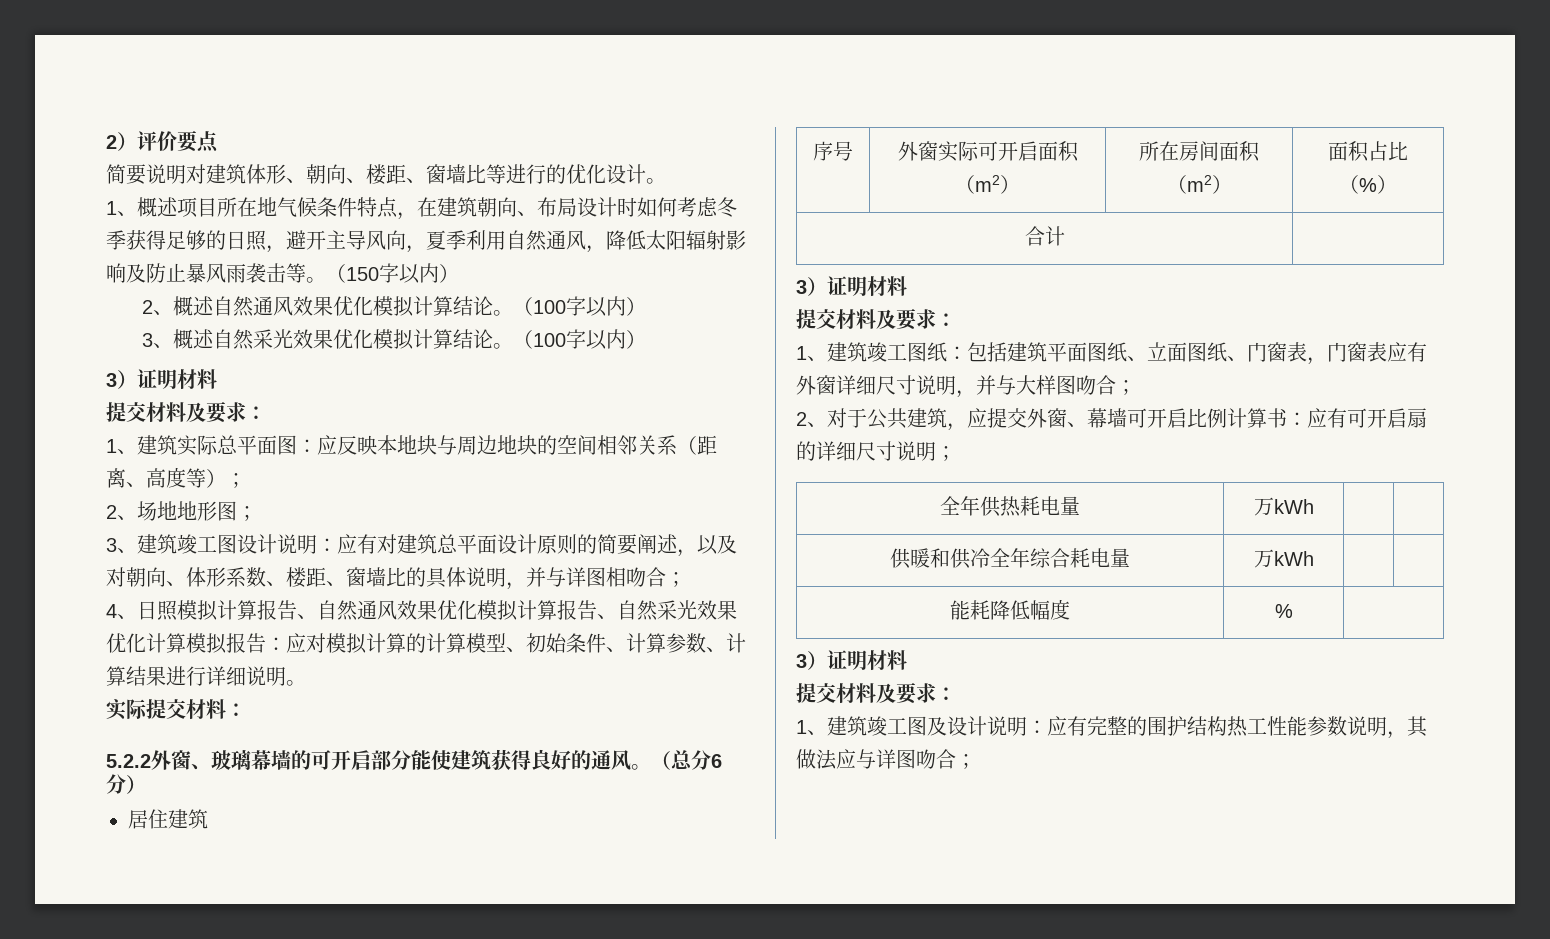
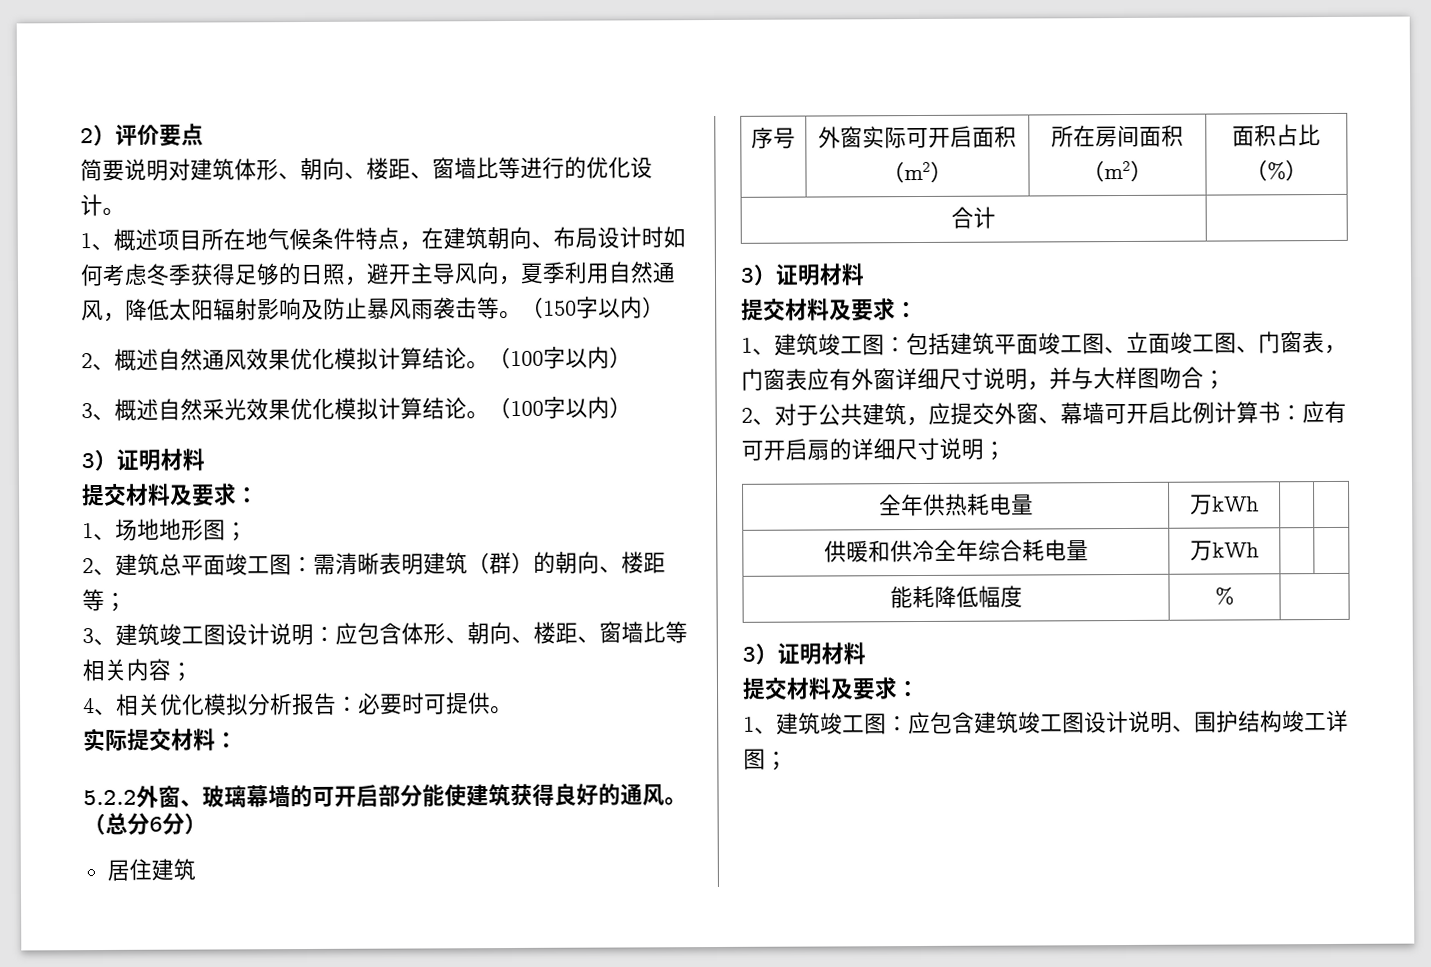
[137,435,717,456] [106,467,246,488] [106,501,237,521] 建筑实际总平面图：应反映本地块与周边地块的空间相邻关系（距离、高度等）； // 2、场地地形图 -> [115,518,248,542] [82,551,666,576] [82,588,105,612] 场地地形图； // 2、建筑总平面竣工图：需清晰表明建筑（群）的朝向、楼距等
[357,534,737,557] [106,567,686,590] [106,600,737,621] [106,633,746,654] [106,666,286,686] 有对建筑总平面设计原则的简要阐述，以及对朝向、体形系数、楼距、窗墙比的具体说明，并与详图相吻合； // 4、日照模拟计算报告、自然通风效果优化模拟计算报告、自然采光效果优化计算模拟报告：应对模拟计算的计算模型、初始条件、计算参数、计算结果进行详细说明 -> [357,621,688,645] [82,658,193,682] [83,692,491,716] 包含体形、朝向、楼距、窗墙比等相关内容； // 4、相关优化模拟分析报告：必要时可提供
[927,342,947,362] 纸 -> (885, 345) none
[1087,342,1227,362] 图纸、立面图纸 -> [1038,331,1237,355] 竣工图、立面竣工图
[927,716,1428,739] [796,749,956,770] 及设计说明：应有完整的围护结构热工性能参数说明，其做法应与详图吻合 -> [886,709,1349,735] [743,748,766,770] ：应包含建筑竣工图设计说明、围护结构竣工详图

